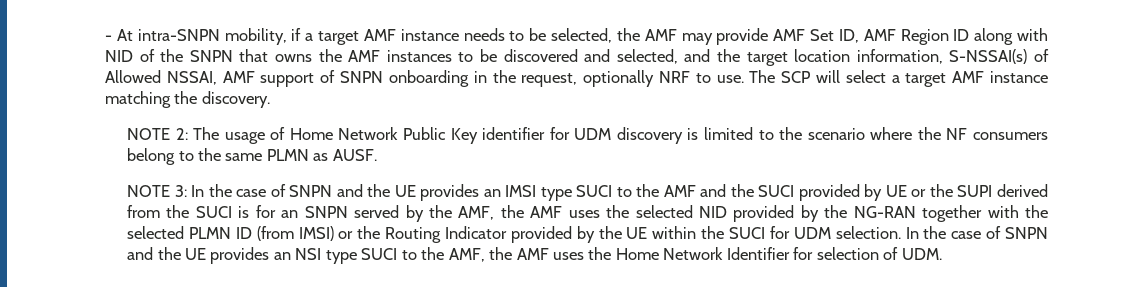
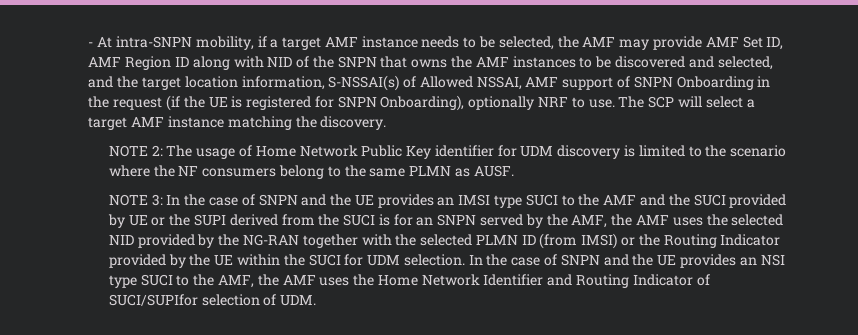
[388,70,469,87] onboarding -> [676,76,754,90] Onboarding
[521,73,578,87] request, -> [113,95,465,111] request (if the UE is registered for SNPN Onboarding),
[793,247,814,260] for -> [547,274,710,288] [108,294,198,306] and Routing Indicator of SUCI/SUPIfor

